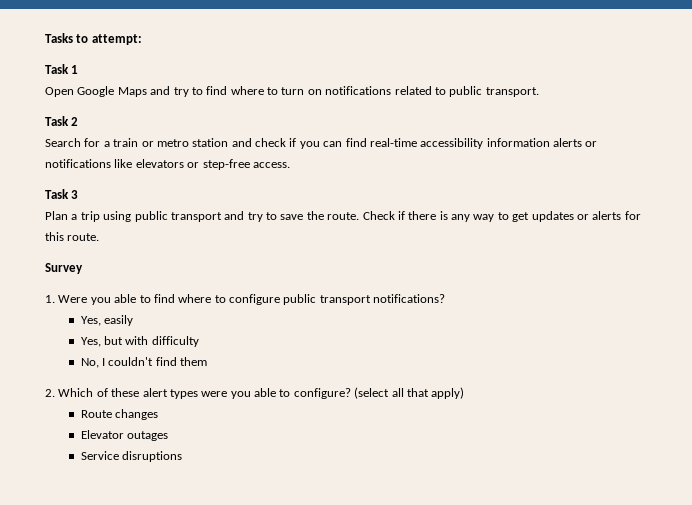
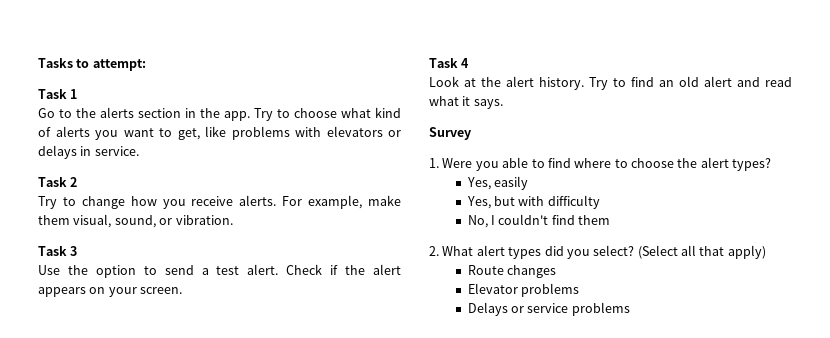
[45,86,539,97] [45,116,79,126] [45,138,598,149] [45,159,290,170] [45,189,79,199] [45,211,641,222] [45,232,100,241] Open Google Maps and try to find where to turn on notifications related to public transport. // Task 2 // Search for a train or metro station and check if you can find real-time accessibility information alerts or notifications like elevators or step-free access. // Task 3 // Plan a trip using public transport and try to save the route. Check if there is any way to get updates or alerts for this route. -> [38,107,401,121] [38,126,401,140] [38,145,139,159] [38,177,78,187] [38,195,401,209] [38,214,233,228] [38,246,78,256] [38,264,402,278] [38,287,183,297] [429,58,470,68] [429,76,792,90] [429,96,503,109] Go to the alerts section in the app. Try to choose what kind of alerts you want to get, like problems with elevators or delays in service. // Task 2 // Try to change how you receive alerts. For example, make them visual, sound, or vibration. // Task 3 // Use the option to send a test alert. Check if the alert appears on your screen. // Task 4 // Look at the alert history. Try to find an old alert and read what it says.
[229,294,446,305] configure public transport notifications? -> [631,157,772,171] choose the alert types?
[58,387,390,399] Which of these alert types were you able to configure? (select -> [442,245,678,259] What alert types did you select? (Select
[126,431,168,441] [80,451,182,462] outages // Service disruptions -> [520,283,579,297] [467,302,630,316] problems // Delays or service problems

